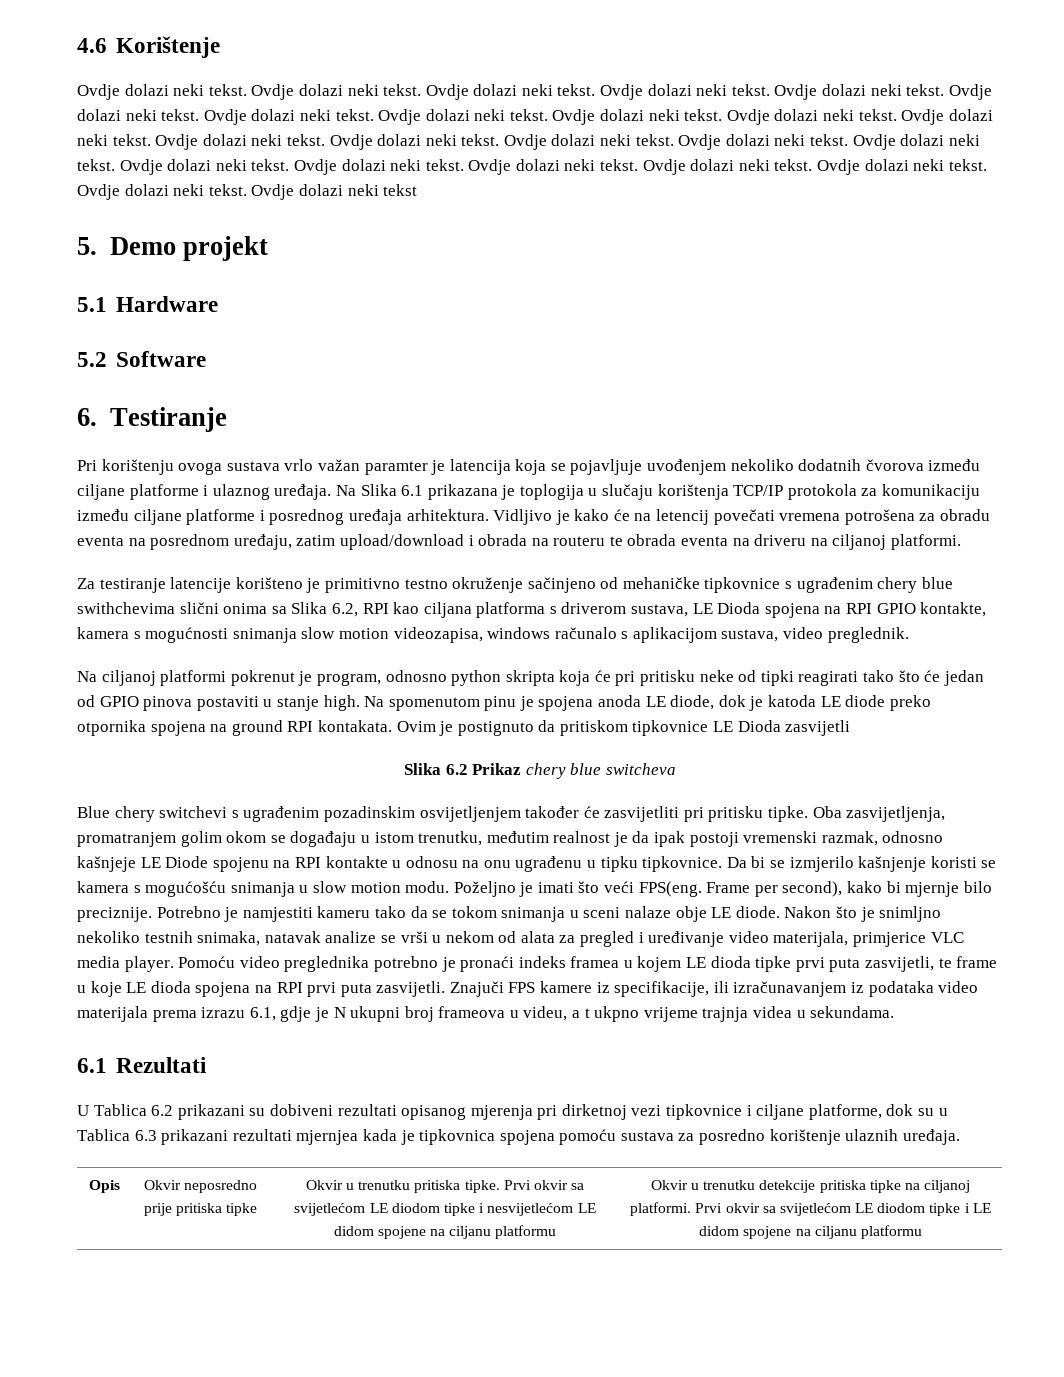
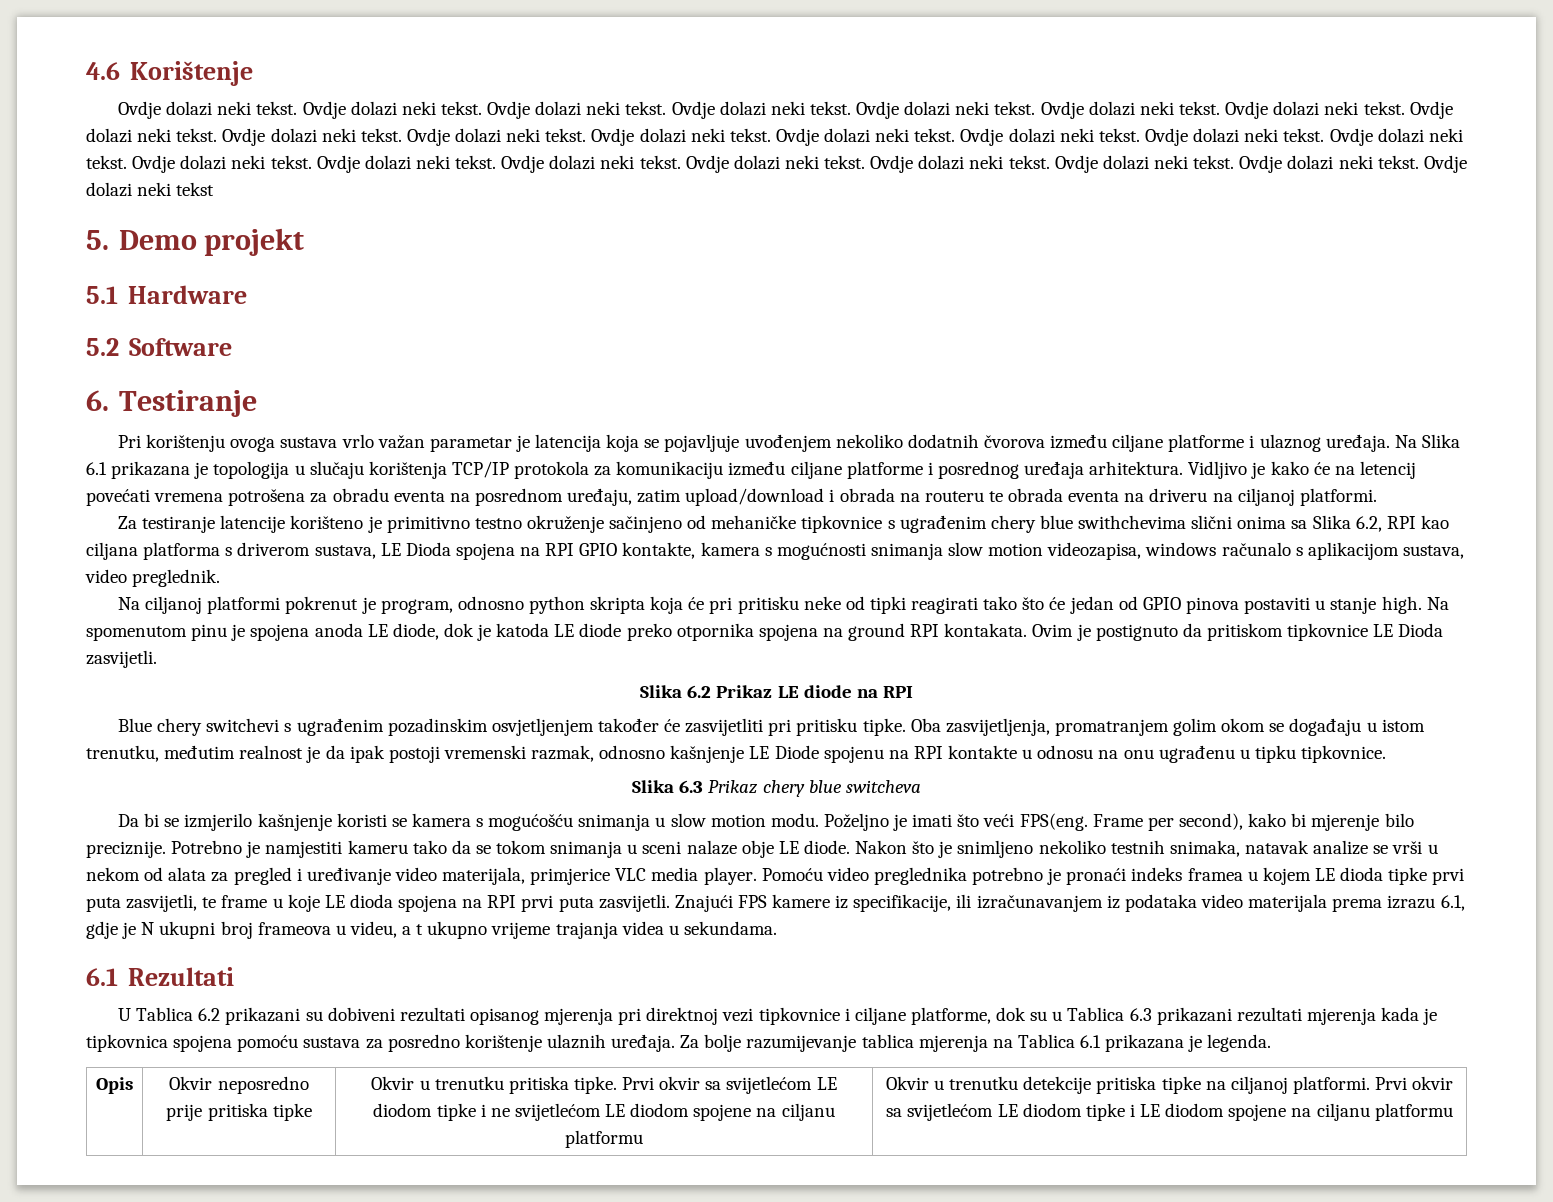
[364,461,428,475] paramter -> [429,437,512,452] parametar
[519,484,584,500] toplogija -> [213,461,290,479] topologija
[713,509,775,525] povečati -> [86,489,150,506] povećati
[785,720,851,736] zasvijetli -> [86,650,157,668] zasvijetli.
[525,763,676,779] chery blue switcheva -> [777,685,913,698] LE diode na RPI
[419,806,521,822] osvijetljenjem -> [491,718,594,736] osvjetljenjem
[77,856,136,872] kašnjeje -> [670,745,745,763] kašnjenje
(723, 864) none -> [632,780,921,797] // Slika 6.3 Prikaz chery blue switcheva //
[905,882,960,897] mjernje -> [1311,814,1380,831] mjerenje
[879,906,942,922] snimljno -> [957,840,1034,858] snimljeno
[449,981,504,997] Znajuči -> [674,895,733,912] Znajući
[594,1006,749,1022] ukpno vrijeme trajnja -> [427,921,618,939] ukupno vrijeme trajanja
[561,1104,627,1120] dirketnoj -> [646,1007,719,1025] direktnoj
[296,1130,359,1145] mjernjea -> [1306,1008,1376,1025] mjerenja
(960, 1137) none -> [680,1034,1272,1052] Za bolje razumijevanje tablica mjerenja na Tablica 6.1 prikazana je legenda.
[487,1203,596,1216] [333,1226,374,1236] nesvijetlećom LE didom -> [490,1103,690,1121] ne svijetlećom LE diodom
[699,1226,740,1236] didom -> [1165,1103,1225,1117] diodom

